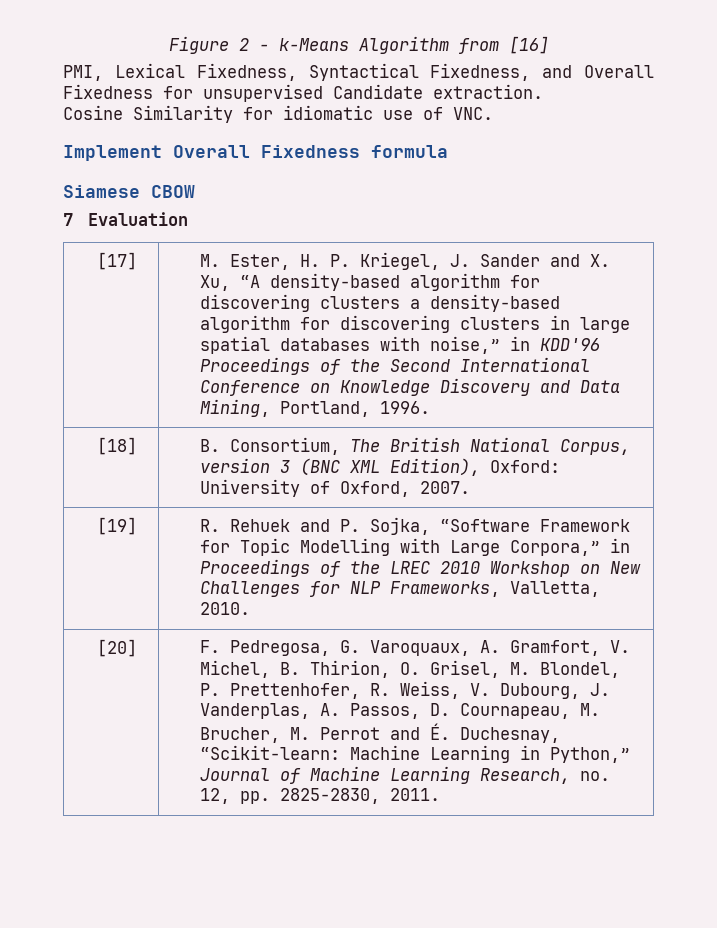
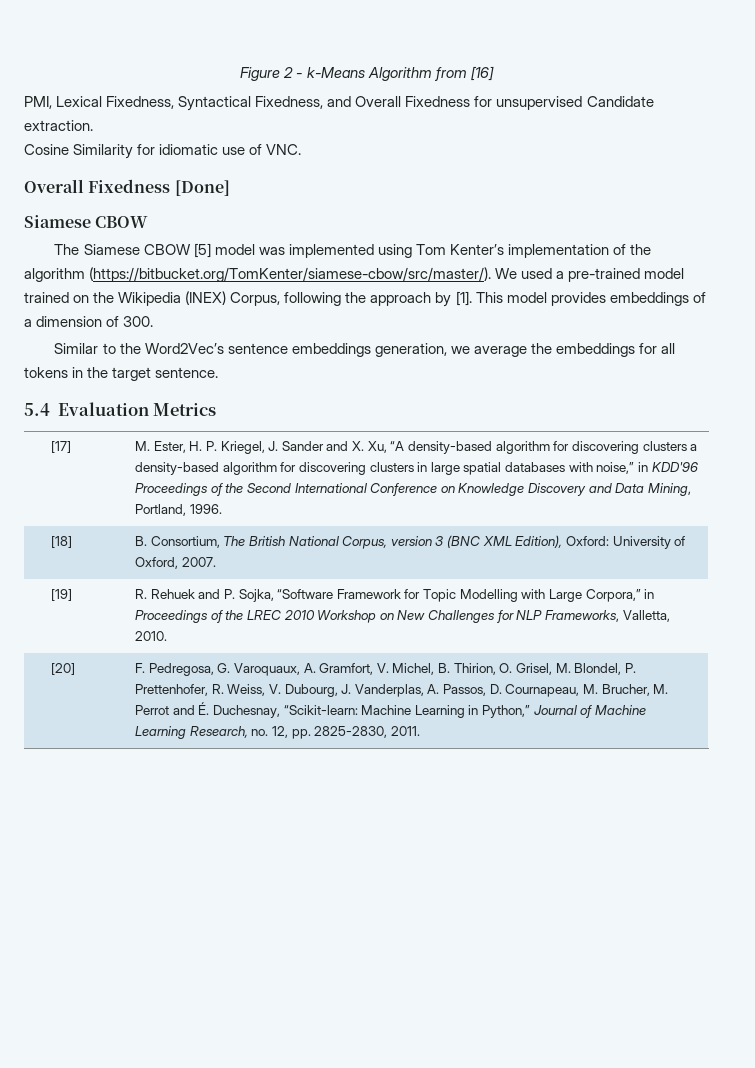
[63,145,448,161] Implement Overall Fixedness formula -> [24,179,230,196] Overall Fixedness [Done]
[63,213,73,226] 7 -> [54,243,652,258] [24,267,685,282] [24,291,706,307] [24,316,154,327] [54,343,676,357] [24,367,219,381] [24,403,50,416] The Siamese CBOW [5] model was implemented using Tom Kenter’s implementation of the algorithm (https://bitbucket.org/TomKenter/siamese-cbow/src/master/). We used a pre-trained model trained on the Wikipedia (INEX) Corpus, following the approach by [1]. This model provides embeddings of a dimension of 300. // Similar to the Word2Vec’s sentence embeddings generation, we average the embeddings for all tokens in the target sentence. // 5.4
(188, 219) none -> [152,403,216,416] Metrics

